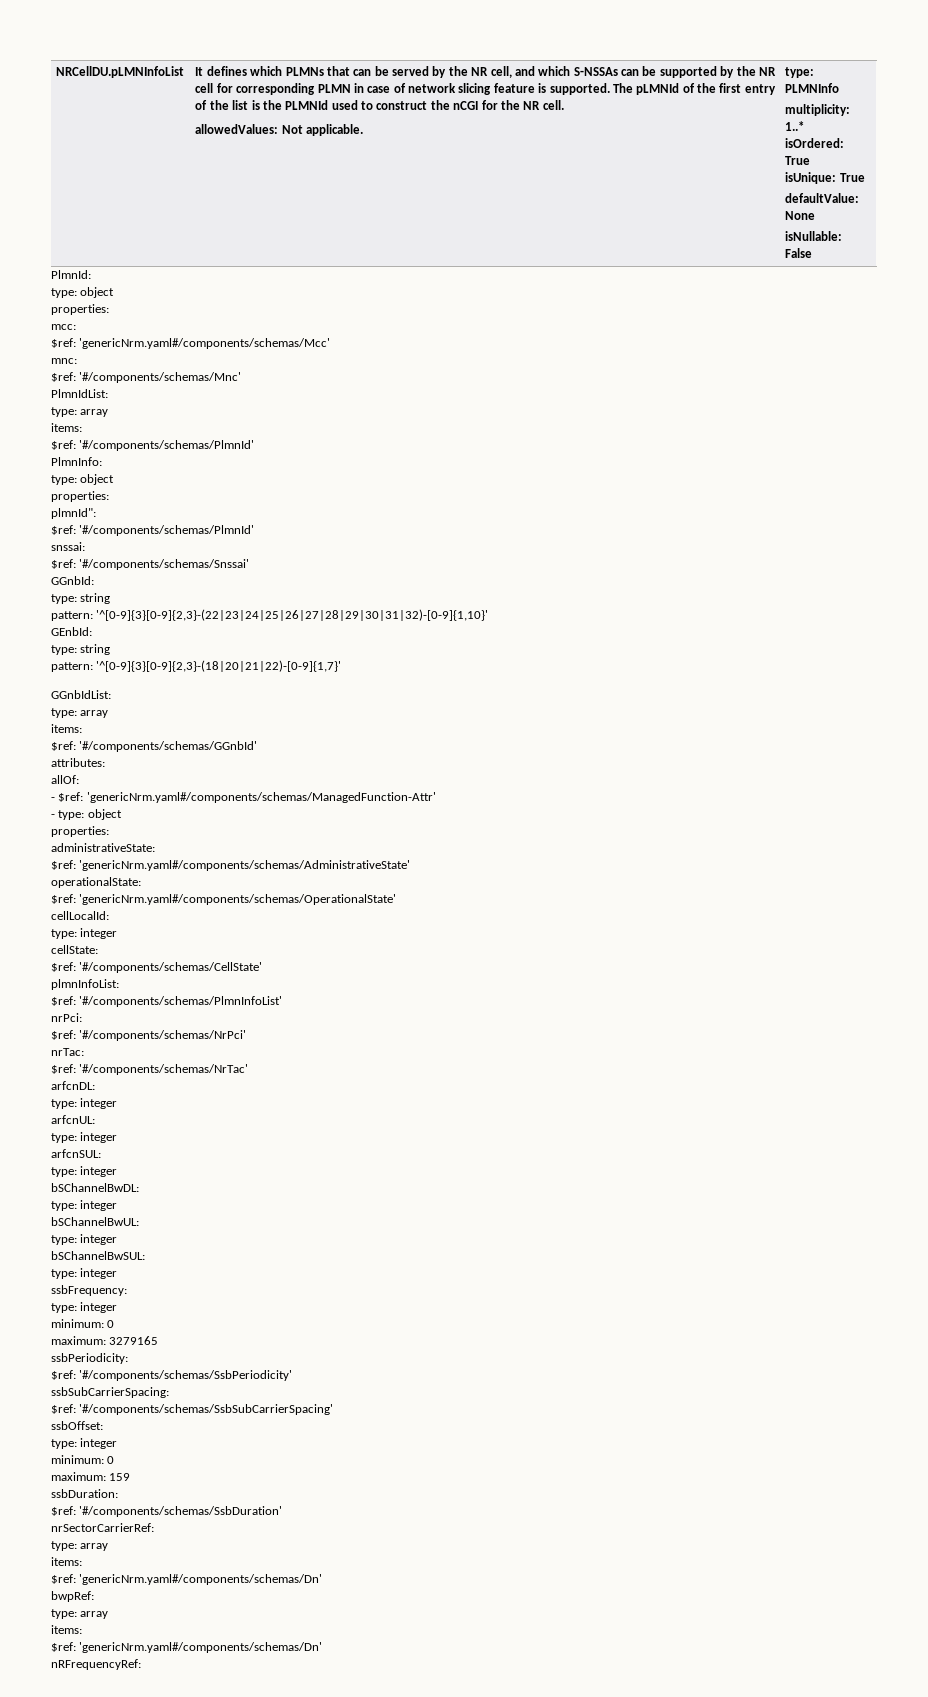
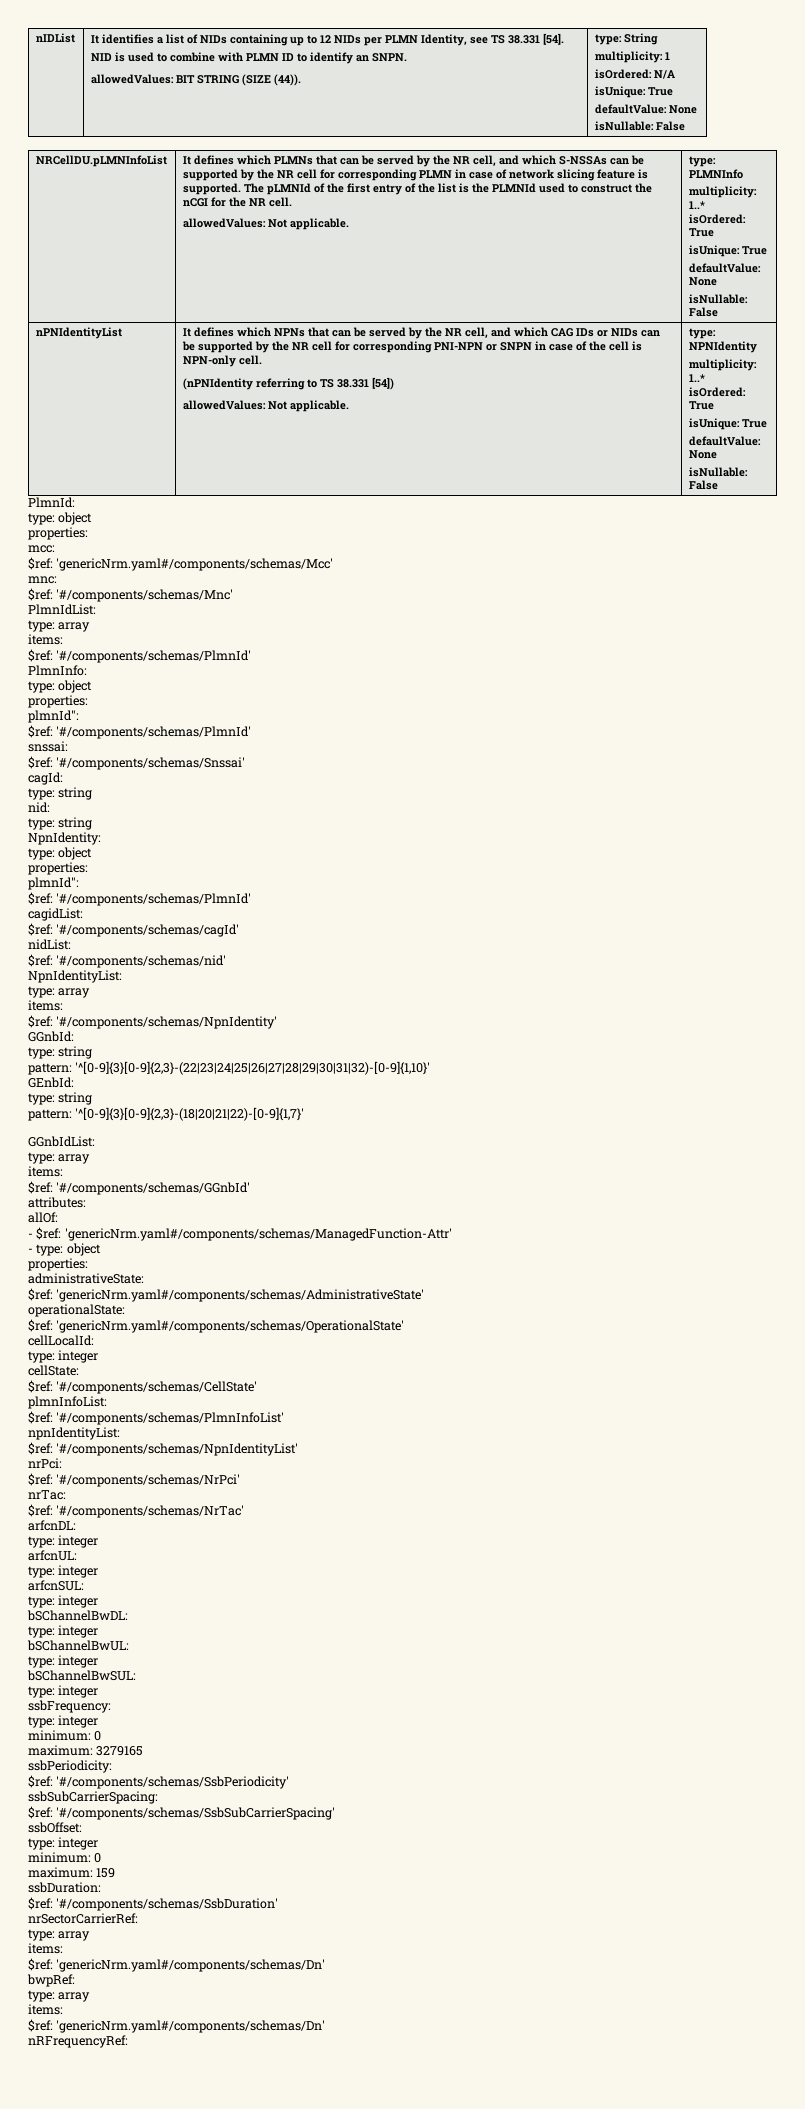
(56, 72) none -> [35,33,75,43] [90,33,564,46] [90,52,407,64] [90,74,301,86] [594,33,658,45] [594,51,670,63] [594,69,675,79] [594,86,673,98] [594,104,697,114] [594,121,685,131] nIDList | It identifies a list of NIDs containing up to 12 NIDs per PLMN Identity, see TS 38.331 [54]. // NID is used to combine with PLMN ID to identify an SNPN. // allowedValues: BIT STRING (SIZE (44)). | type: String // multiplicity: 1 // isOrdered: N/A // isUnique: True // defaultValue: None // isNullable: False //
(813, 253) none -> [35,327,122,339] [182,327,660,339] [181,341,642,353] [182,355,262,367] [182,377,394,390] [182,400,349,412] [688,328,716,339] [688,341,757,353] [688,359,757,371] [688,374,705,382] [688,387,746,397] [688,401,714,410] [688,418,767,430] [688,436,761,446] [688,450,717,459] [688,467,748,477] [688,480,718,490] // nPNIdentityList | It defines which NPNs that can be served by the NR cell, and which CAG IDs or NIDs can be supported by the NR cell for corresponding PNI-NPN or SNPN in case of the cell is NPN-only cell. // (nPNIdentity referring to TS 38.331 [54]) // allowedValues: Not applicable. | type: NPNIdentity // multiplicity: 1..* // isOrdered: True // isUnique: True // defaultValue: None // isNullable: False
(250, 564) none -> [28,772,63,785] [28,787,93,800] [28,802,50,813] [28,817,93,830] [28,832,101,845] [28,847,93,860] [28,862,88,875] [28,877,79,890] [28,892,252,906] [28,908,83,921] [28,923,240,937] [28,939,71,950] [28,954,227,968] [28,970,122,983] [28,986,91,998] [28,1000,63,1011] [28,1015,278,1029] // cagId: // type: string // nid: // type: string // NpnIdentity: // type: object // properties: // plmnId": // $ref: '#/components/schemas/PlmnId' // cagidList: // $ref: '#/components/schemas/cagId' // nidList: // $ref: '#/components/schemas/nid' // NpnIdentityList: // type: array // items: // $ref: '#/components/schemas/NpnIdentity'
(283, 1001) none -> [28,1427,120,1440] [28,1442,299,1456] // npnIdentityList: // $ref: '#/components/schemas/NpnIdentityList'

